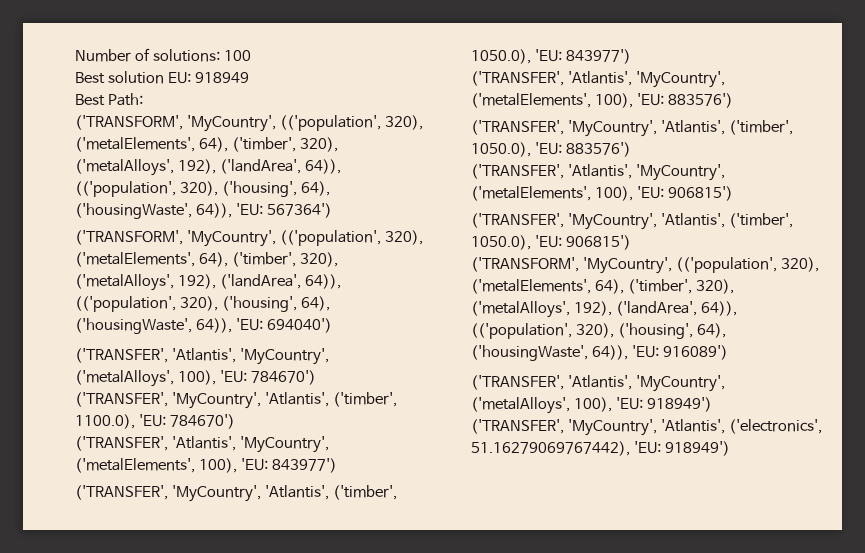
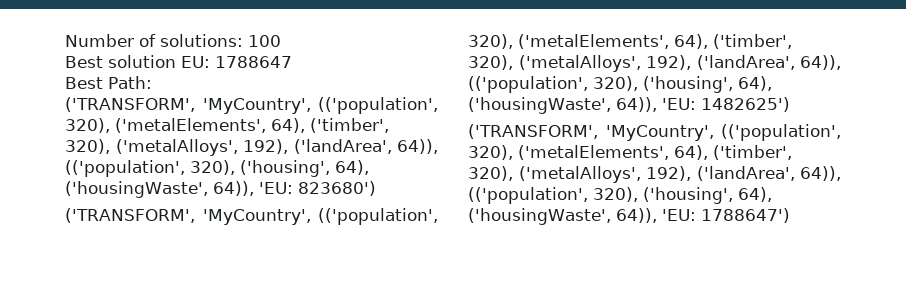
[194,72,249,83] 918949 -> [215,56,292,68] 1788647
[266,203,332,218] 567364') -> [297,181,376,196] 823680')
[266,318,332,333] [75,348,329,365] [75,370,316,387] [75,392,397,409] [75,414,235,429] [75,436,329,453] [75,458,337,473] [75,485,397,502] [471,49,631,64] [471,71,725,88] [471,93,733,108] [471,120,793,137] [471,142,631,157] [471,164,725,181] [471,186,733,201] [471,213,793,230] [471,235,631,250] 694040') // ('TRANSFER', 'Atlantis', 'MyCountry', ('metalAlloys', 100), 'EU: 784670') // ('TRANSFER', 'MyCountry', 'Atlantis', ('timber', 1100.0), 'EU: 784670') // ('TRANSFER', 'Atlantis', 'MyCountry', ('metalElements', 100), 'EU: 843977') // ('TRANSFER', 'MyCountry', 'Atlantis', ('timber', 1050.0), 'EU: 843977') // ('TRANSFER', 'Atlantis', 'MyCountry', ('metalElements', 100), 'EU: 883576') // ('TRANSFER', 'MyCountry', 'Atlantis', ('timber', 1050.0), 'EU: 883576') // ('TRANSFER', 'Atlantis', 'MyCountry', ('metalElements', 100), 'EU: 906815') // ('TRANSFER', 'MyCountry', 'Atlantis', ('timber', 1050.0), 'EU: 906815') -> [700,97,790,112] 1482625')
[662,345,728,360] [471,375,725,392] [471,397,712,414] [471,419,822,436] [471,441,730,456] 916089') // ('TRANSFER', 'Atlantis', 'MyCountry', ('metalAlloys', 100), 'EU: 918949') // ('TRANSFER', 'MyCountry', 'Atlantis', ('electronics', 51.16279069767442), 'EU: 918949') -> [700,208,790,223] 1788647')

